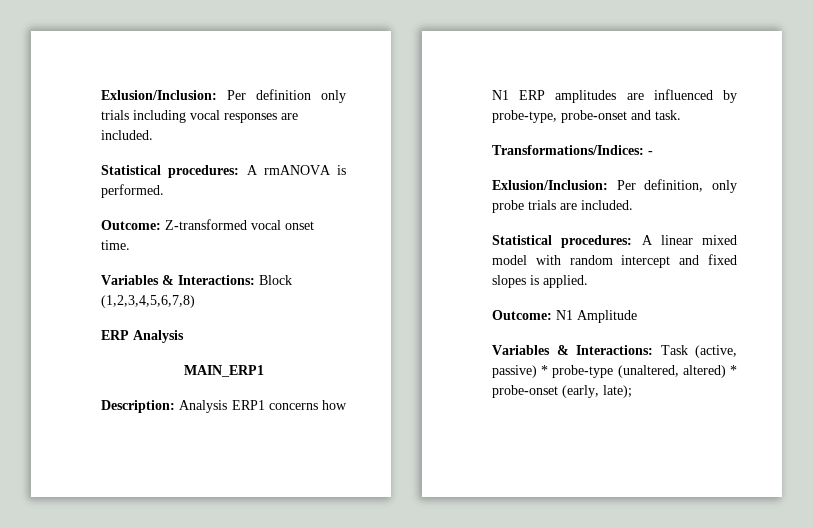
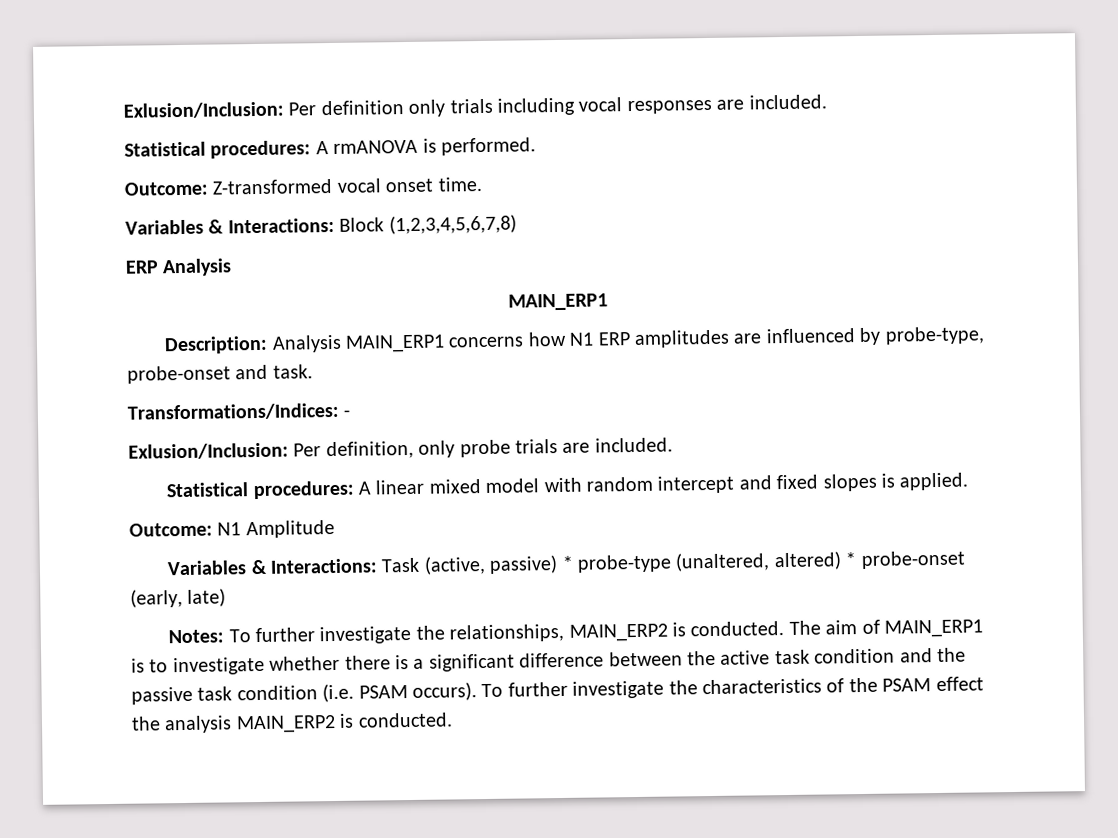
[231,400,265,410] ERP1 -> [345,334,446,353] MAIN_ERP1
[603,385,632,398] late); -> [187,588,227,607] [168,619,984,645] [131,647,966,676] [131,676,984,705] [131,712,453,734] late) // Notes: To further investigate the relationships, MAIN_ERP2 is conducted. The aim of MAIN_ERP1 is to investigate whether there is a significant difference between the active task condition and the passive task condition (i.e. PSAM occurs). To further investigate the characteristics of the PSAM effect the analysis MAIN_ERP2 is conducted.

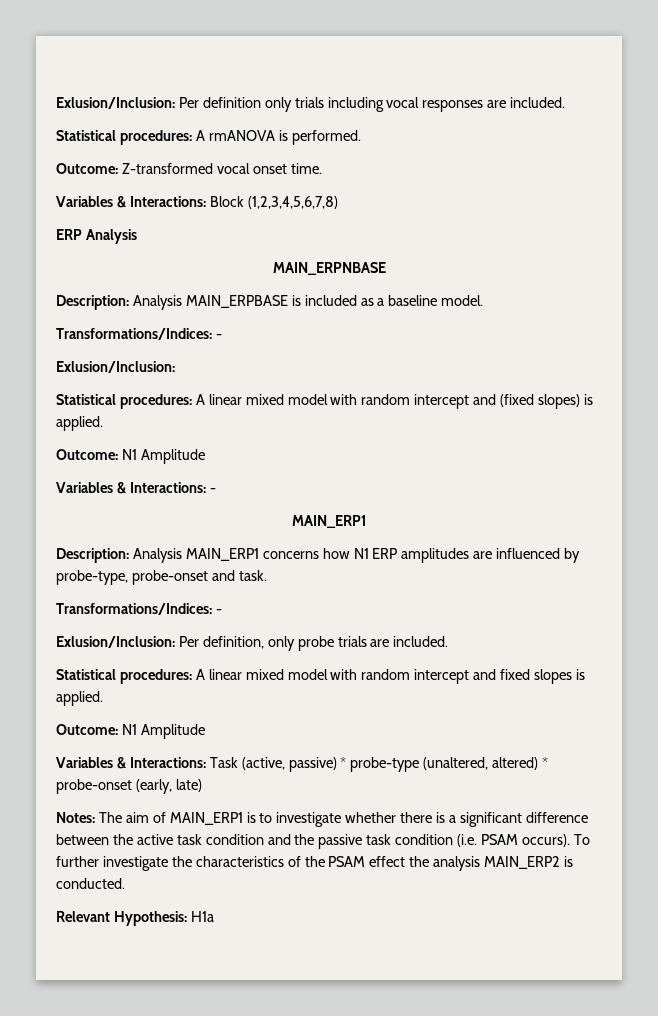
(233, 267) none -> [272,262,386,275] [56,295,484,310] [56,328,222,340] [56,361,175,373] [56,394,593,409] [56,416,103,431] [56,449,205,464] [56,482,216,494] // MAIN_ERPNBASE // Description: Analysis MAIN_ERPBASE is included as a baseline model. // Transformations/Indices: - // Exlusion/Inclusion: // Statistical procedures: A linear mixed model with random intercept and (fixed slopes) is applied. // Outcome: N1 Amplitude // Variables & Interactions: -
[228,621,785,645] To further investigate the relationships, MAIN_ERP2 is conducted. -> (95, 817) none
(453, 720) none -> [56,911,214,926] // Relevant Hypothesis: H1a

